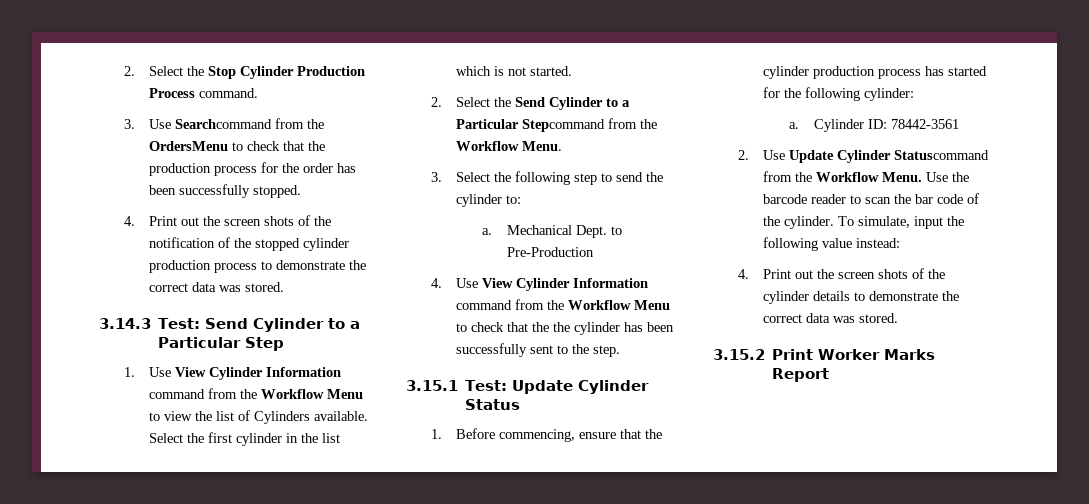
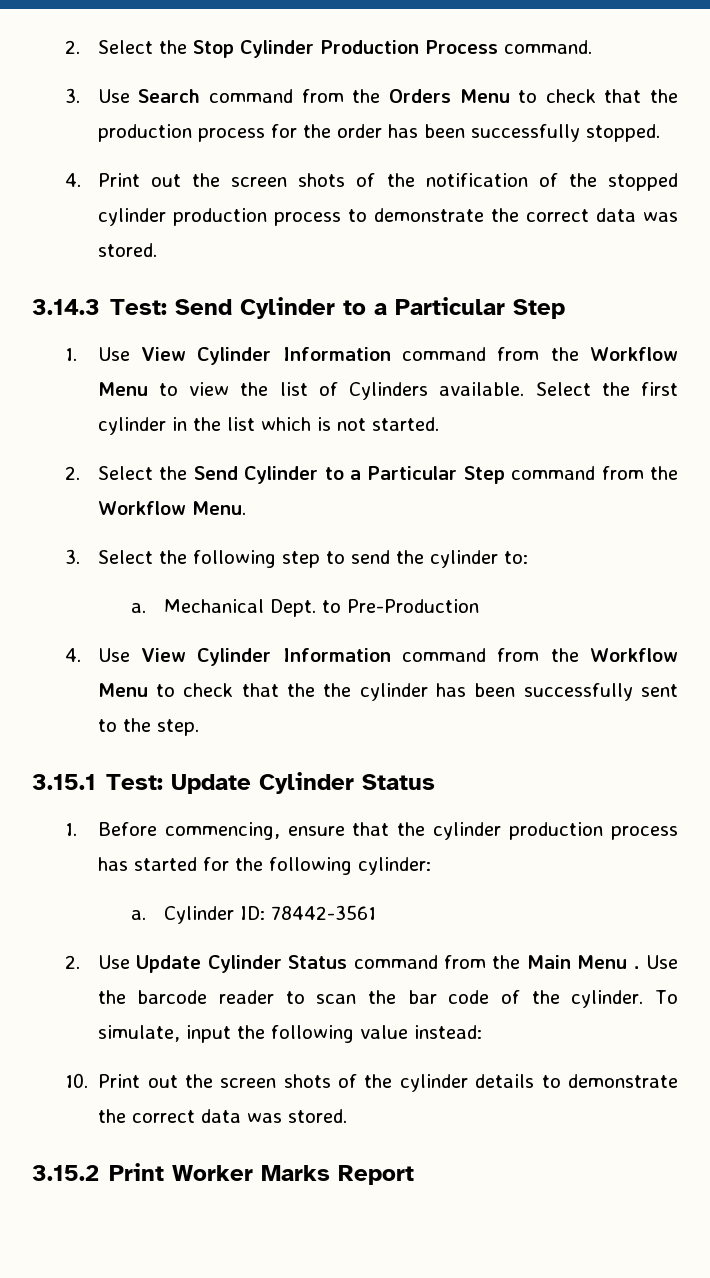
[175,118,325,129] [149,141,229,151] Searchcommand from the OrdersMenu -> [138,89,510,103] Search command from the Orders Menu
[522,119,606,132] Stepcommand -> [463,466,596,484] Step command
[894,150,990,160] [763,171,923,182] Statuscommand from the Workflow Menu. -> [288,955,640,969] Status command from the Main Menu .
[738,269,750,279] 4. -> [64,1073,88,1088] 10.

